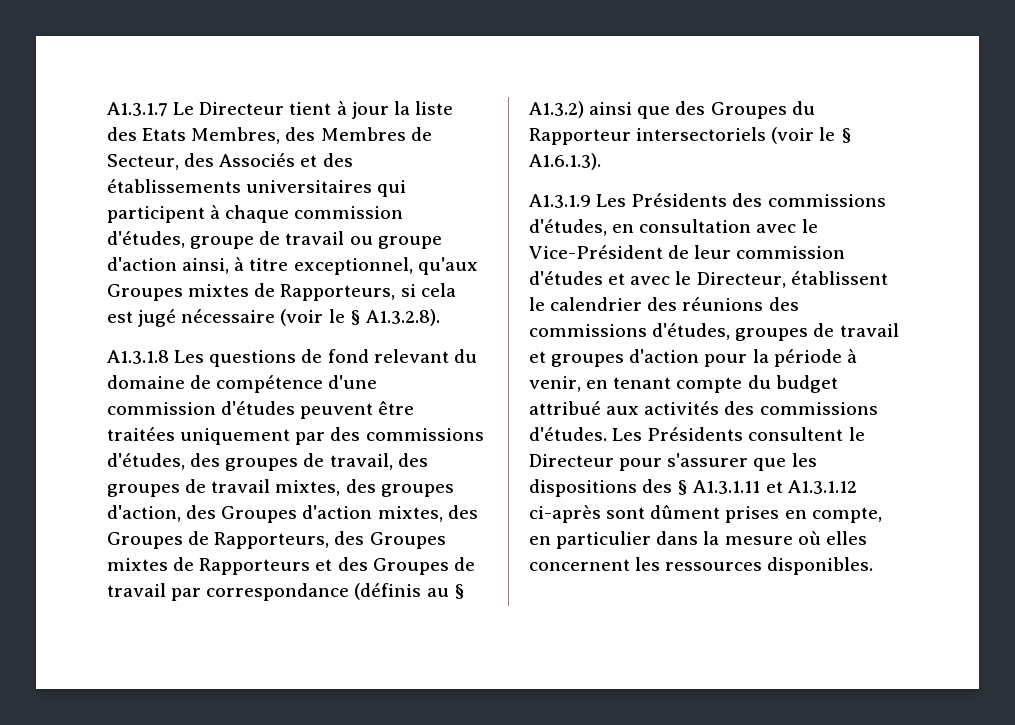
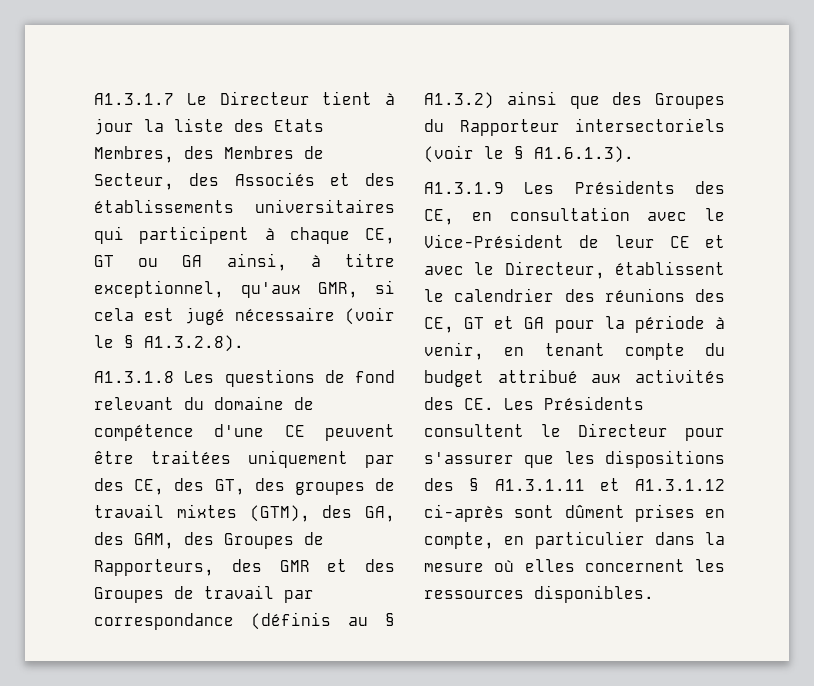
[294,206,404,219] [107,231,442,249] [107,257,177,271] commission d'études, groupe de travail ou groupe d'action -> [365,228,395,244] [94,255,203,267] CE, GT ou GA
[107,283,396,301] Groupes mixtes de Rapporteurs, -> [318,282,358,298] GMR,
[107,401,296,415] commission d'études -> [284,425,305,437] CE
[365,428,484,441] [107,453,428,471] [107,479,454,497] [107,505,443,523] commissions d'études, des groupes de travail, des groupes de travail mixtes, des groupes d'action, des Groupes d'action mixtes, -> [134,478,395,495] [94,504,395,522] [94,532,174,549] CE, des GT, des groupes de travail mixtes (GTM), des GA, des GAM,
[369,532,446,549] [107,557,311,575] Groupes mixtes de Rapporteurs -> [279,560,310,572] GMR
[767,194,886,207] [529,219,607,236] commissions d'études, -> [424,209,454,225] CE,
[736,246,846,259] [529,271,603,285] commission d'études -> [669,236,690,248] CE
[529,323,899,341] [529,349,700,367] commissions d'études, groupes de travail et groupes d'action -> [424,316,545,333] CE, GT et GA
[759,402,878,415] [529,427,607,441] commissions d'études. -> [464,398,494,410] CE.

